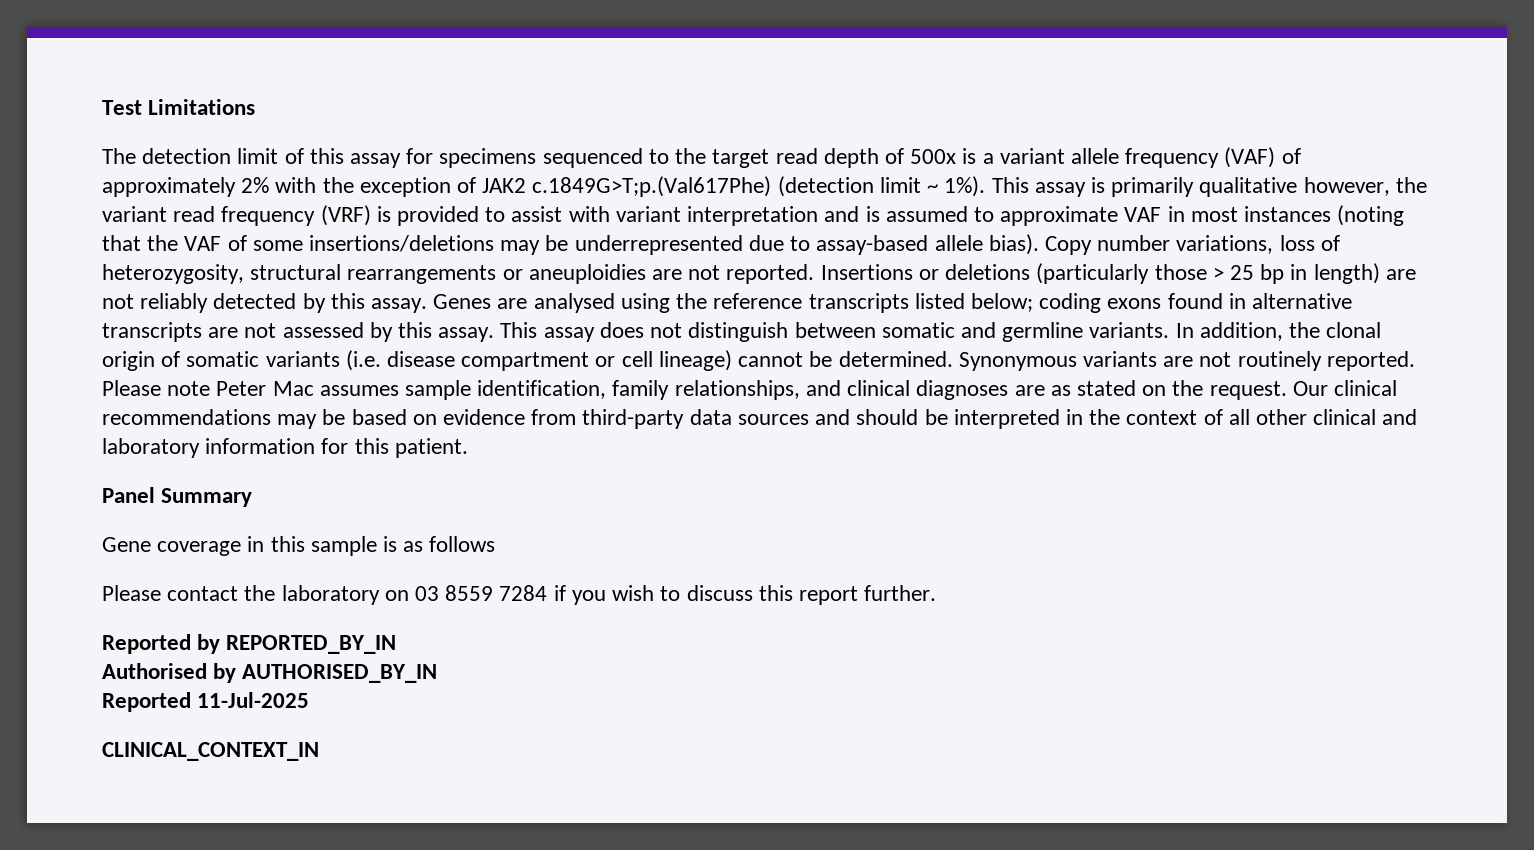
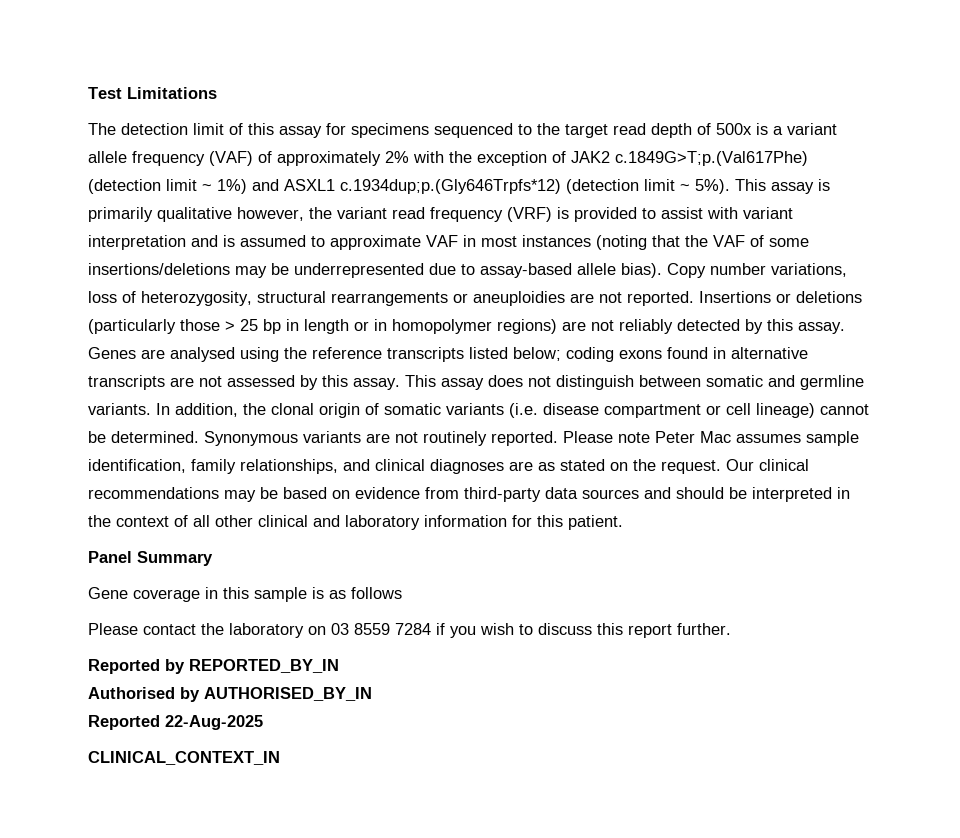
[944,176,986,197] 1%). -> [217,179,730,194] 1%) and ASXL1 c.1934dup;p.(Gly646Trpfs*12) (detection limit ~ 5%).
[1313,263,1380,284] length) -> [304,319,557,334] length or in homopolymer regions)
[197,692,310,708] 11-Jul-2025 -> [165,715,263,730] 22-Aug-2025

